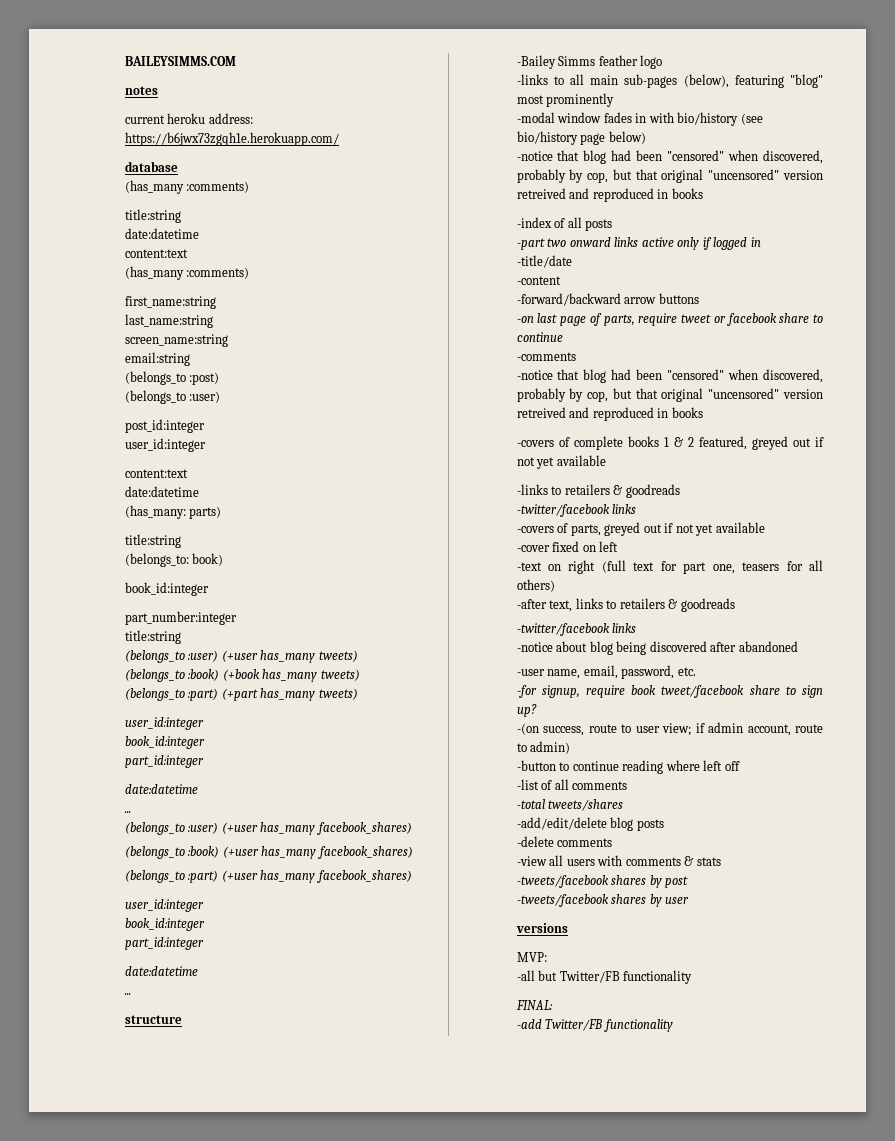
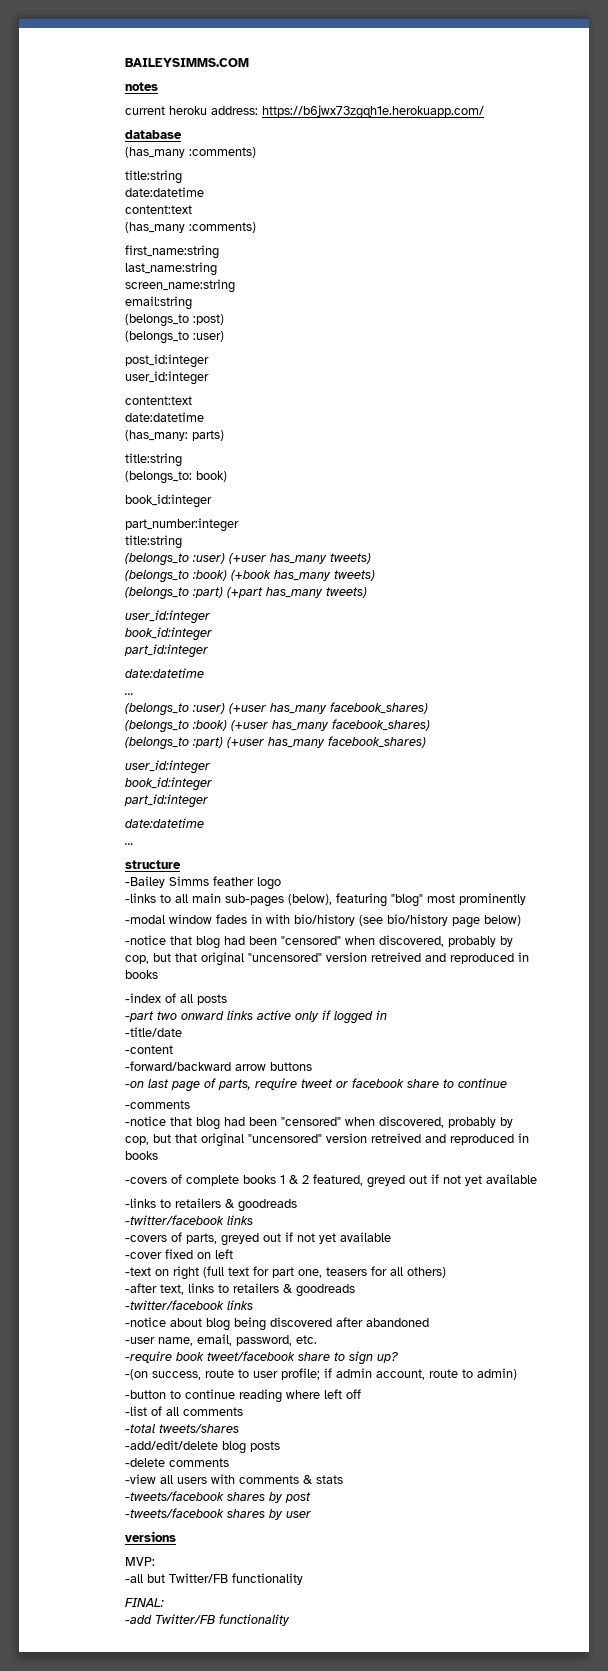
[516,685,625,698] -for signup, require -> [124,1351,172,1363] -require
[662,723,692,736] view; -> [280,1368,320,1380] profile;

